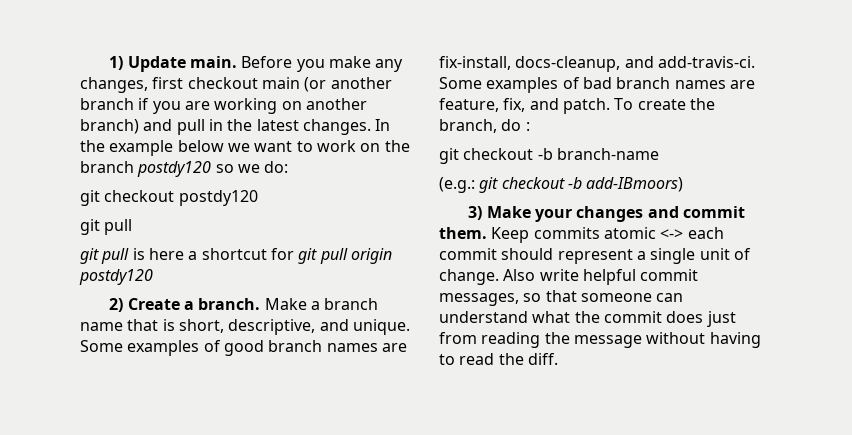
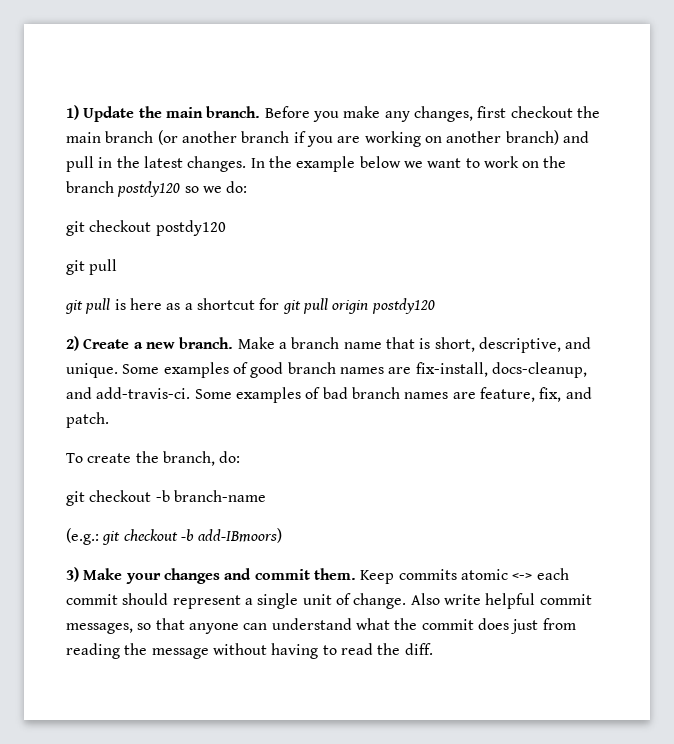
[190,56,238,68] main. -> [138,106,261,118] the main branch.
[261,77,300,89] main -> [576,106,600,118] [66,131,154,143] the main branch
(184, 254) none -> [166,303,181,310] as
(195, 305) none -> [145,342,175,349] new
(610, 106) none -> (109, 420) //
[501,119,530,131] do : -> [219,451,241,463] do:
[580,293,652,302] someone -> [188,623,239,634] anyone

